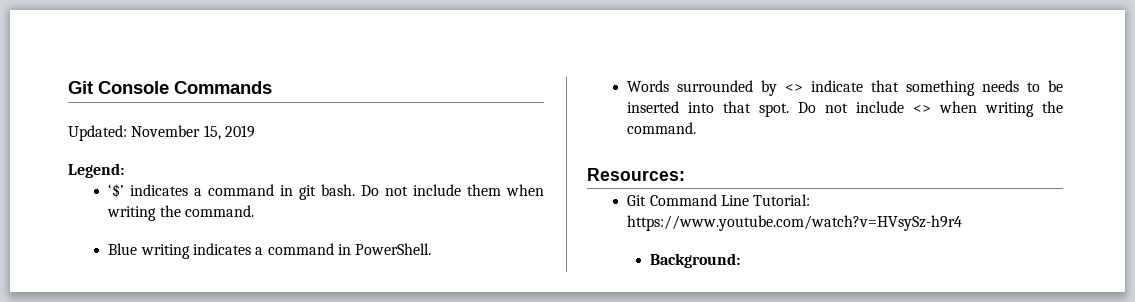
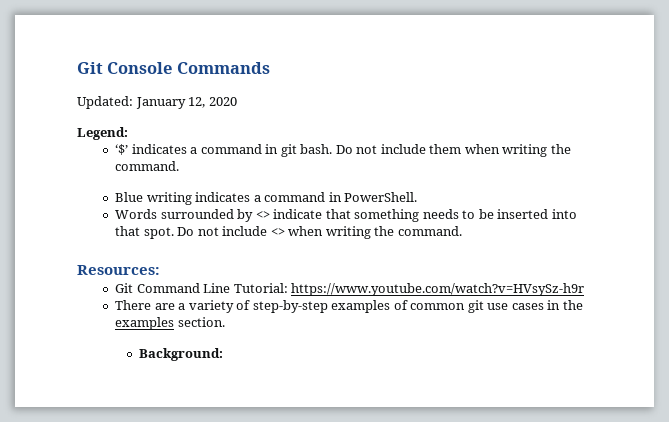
[131,125,255,140] November 15, 2019 -> [135,97,237,109] January 12, 2020
[627,215,963,231] https://www.youtube.com/watch?v=HVsySz-h9r4 -> [291,283,585,296] [115,300,583,313] [115,317,225,330] https://www.youtube.com/watch?v=HVsySz-h9r // There are a variety of step-by-step examples of common git use cases in the examples section.

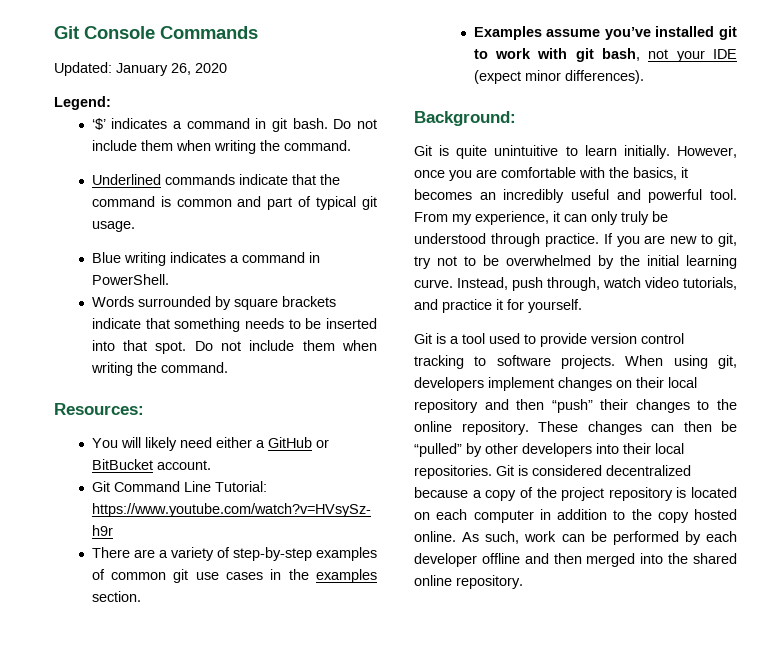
[188,97,206,108] 12, -> [171,63,191,75] 26,
(180, 166) none -> [91,174,340,185] [91,196,377,210] [91,221,135,232] // Underlined commands indicate that the command is common and part of typical git usage.
[255,211,270,219] <> -> [233,296,336,310] square brackets
[270,228,285,236] <> -> [302,340,335,351] them
(160, 270) none -> [91,437,329,451] [91,459,211,470] // You will likely need either a GitHub or BitBucket account.
[139,348,224,361] Background: -> [473,26,737,40] [473,48,737,62] [473,70,644,84] [414,111,516,126] [414,145,737,159] [414,167,688,181] [414,189,737,203] [414,211,668,225] [414,233,737,247] [414,255,737,269] [414,277,737,291] [414,299,582,313] [414,333,684,347] [414,355,737,369] [414,377,697,391] [414,399,737,413] [414,421,737,435] [414,443,684,457] [414,465,691,479] [414,487,737,501] [414,509,737,523] [414,531,737,545] [414,553,737,567] [414,575,523,589] Examples assume you’ve installed git to work with git bash, not your IDE (expect minor differences). // Background: // Git is quite unintuitive to learn initially. However, once you are comfortable with the basics, it becomes an incredibly useful and powerful tool. From my experience, it can only truly be understood through practice. If you are new to git, try not to be overwhelmed by the initial learning curve. Instead, push through, watch video tutorials, and practice it for yourself. // Git is a tool used to provide version control tracking to software projects. When using git, developers implement changes on their local repository and then “push” their changes to the online repository. These changes can then be “pulled” by other developers into their local repositories. Git is considered decentralized because a copy of the project repository is located on each computer in addition to the copy hosted online. As such, work can be performed by each developer offline and then merged into the shared online repository.

